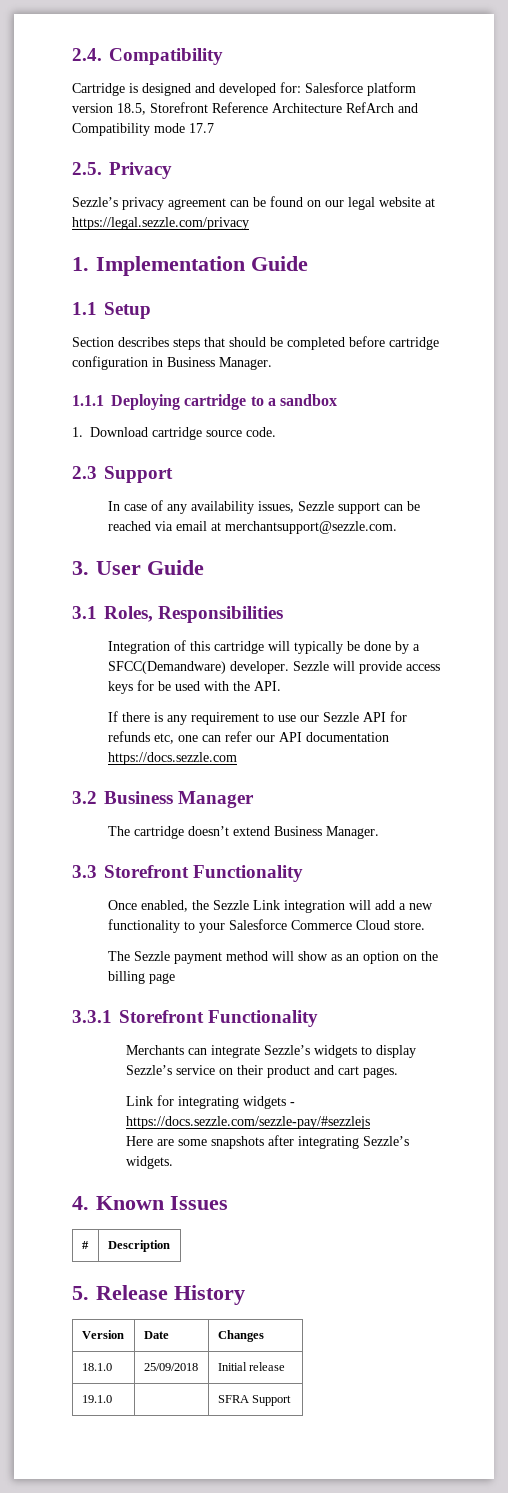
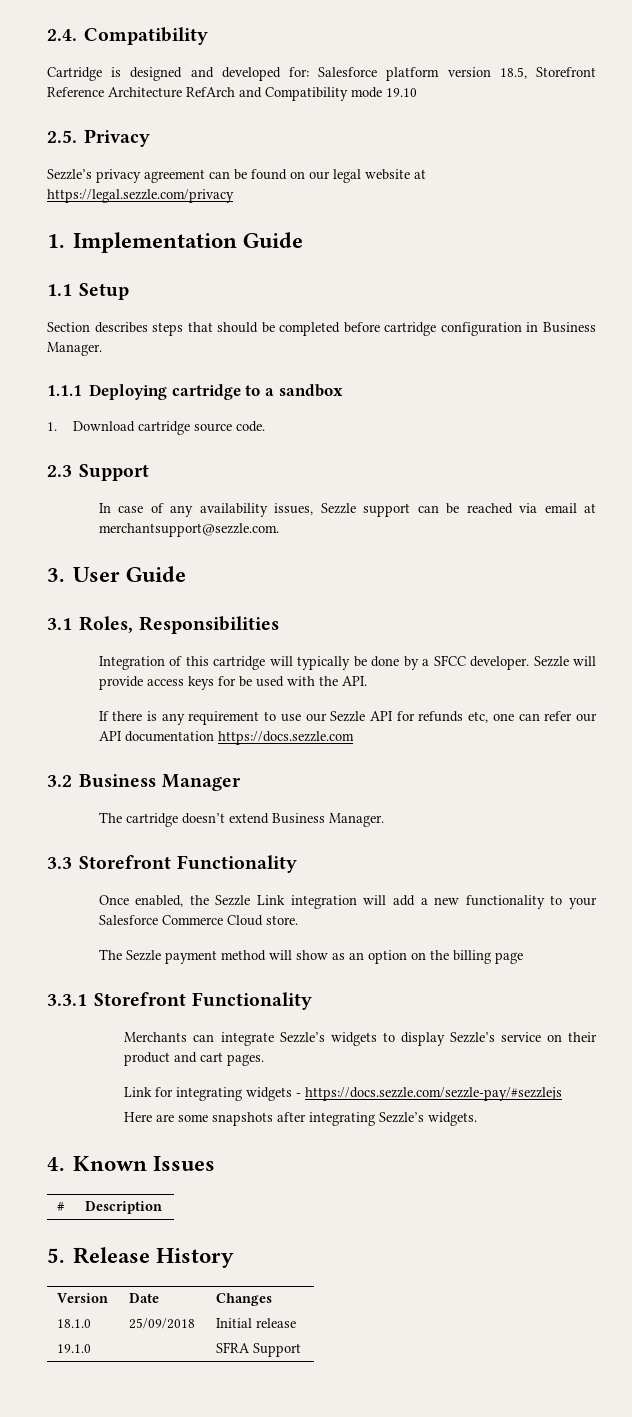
[189,123,214,133] 17.7 -> [386,88,417,97] 19.10
[107,661,226,674] SFCC(Demandware) -> [433,655,466,666] SFCC

